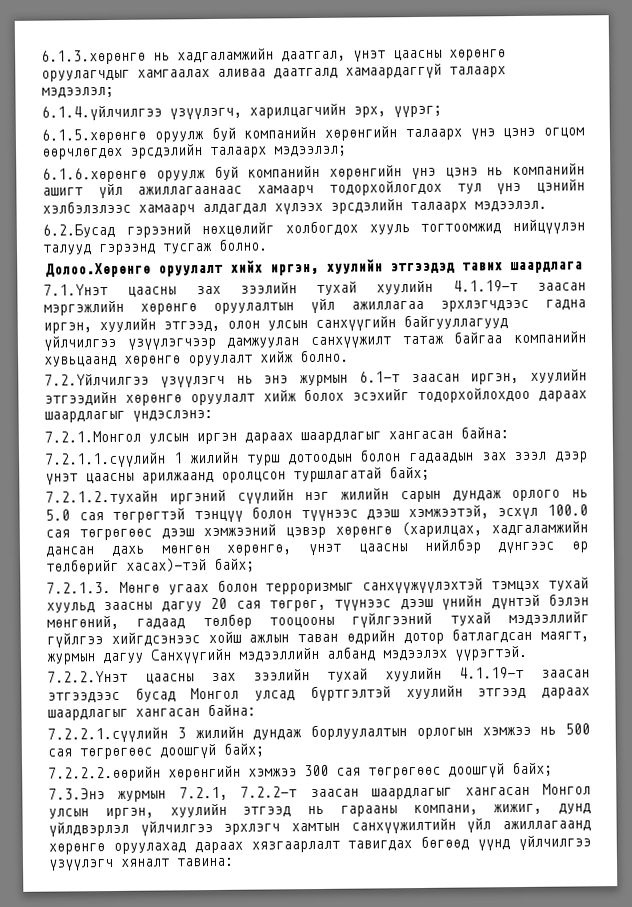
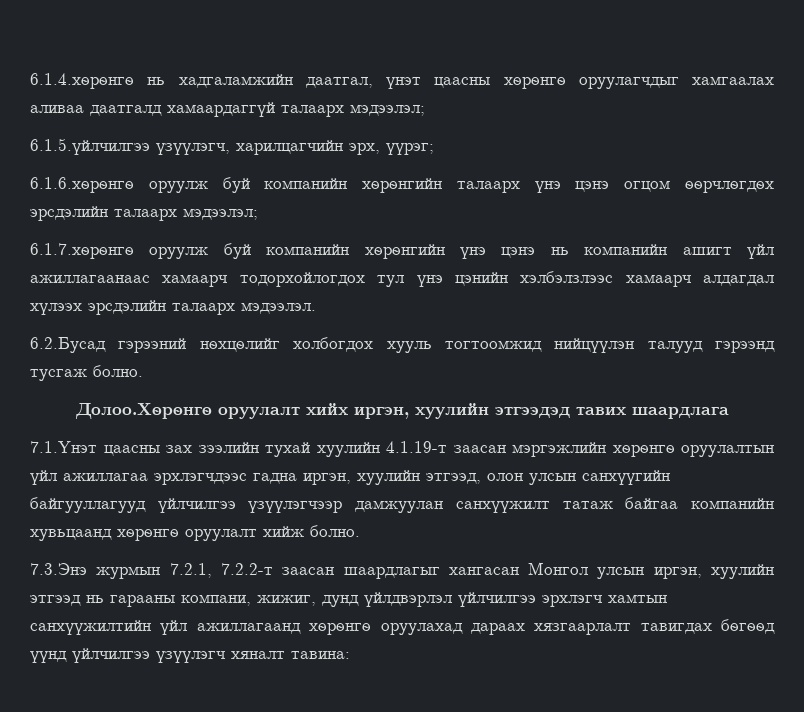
[41,49,146,65] 6.1.3.хөрөнгө -> [30,73,134,89] 6.1.4.хөрөнгө
[41,105,162,121] 6.1.4.үйлчилгээ -> [30,138,150,155] 6.1.5.үйлчилгээ
[41,128,146,144] 6.1.5.хөрөнгө -> [30,177,134,193] 6.1.6.хөрөнгө
[42,167,147,183] 6.1.6.хөрөнгө -> [30,243,134,259] 6.1.7.хөрөнгө
[44,369,587,388] [44,387,587,406] [44,410,213,423] [44,426,509,445] [44,449,588,468] [45,465,430,485] [45,488,588,505] [45,504,588,523] [45,521,588,541] [45,538,588,557] [46,557,255,575] [46,577,589,595] [46,593,589,613] [46,611,589,630] [46,627,589,648] [46,645,528,665] [47,666,590,684] [47,685,590,703] [47,703,256,721] [47,723,590,743] [47,742,264,760] [48,761,553,782] // 7.2.Үйлчилгээ үзүүлэгч нь энэ журмын 6.1-т заасан иргэн, хуулийн этгээдийн хөрөнгө оруулалт хийж болох эсэхийг тодорхойлохдоо дараах шаардлагыг үндэслэнэ: // 7.2.1.Монгол улсын иргэн дараах шаардлагыг хангасан байна: // 7.2.1.1.сүүлийн 1 жилийн турш дотоодын болон гадаадын зах зээл дээр үнэт цаасны арилжаанд оролцсон туршлагатай байх; // 7.2.1.2.тухайн иргэний сүүлийн нэг жилийн сарын дундаж орлого нь 5.0 сая төгрөгтэй тэнцүү болон түүнээс дээш хэмжээтэй, эсхүл 100.0 сая төгрөгөөс дээш хэмжээний цэвэр хөрөнгө (харилцах, хадгаламжийн дансан дахь мөнгөн хөрөнгө, үнэт цаасны нийлбэр дүнгээс өр төлбөрийг хасах)-тэй байх; // 7.2.1.3. Мөнгө угаах болон терроризмыг санхүүжүүлэхтэй тэмцэх тухай хуульд заасны дагуу 20 сая төгрөг, түүнээс дээш үнийн дүнтэй бэлэн мөнгөний, гадаад төлбөр тооцооны гүйлгээний тухай мэдээллийг гүйлгээ хийгдсэнээс хойш ажлын таван өдрийн дотор батлагдсан маягт, журмын дагуу Санхүүгийн мэдээллийн албанд мэдээлэх үүрэгтэй. // 7.2.2.Үнэт цаасны зах зээлийн тухай хуулийн 4.1.19-т заасан этгээдээс бусад Монгол улсад бүртгэлтэй хуулийн этгээд дараах шаардлагыг хангасан байна: // 7.2.2.1.сүүлийн 3 жилийн дундаж борлуулалтын орлогын хэмжээ нь 500 сая төгрөгөөс доошгүй байх; // 7.2.2.2.өөрийн хөрөнгийн хэмжээ 300 сая төгрөгөөс доошгүй байх; -> (360, 531) none

